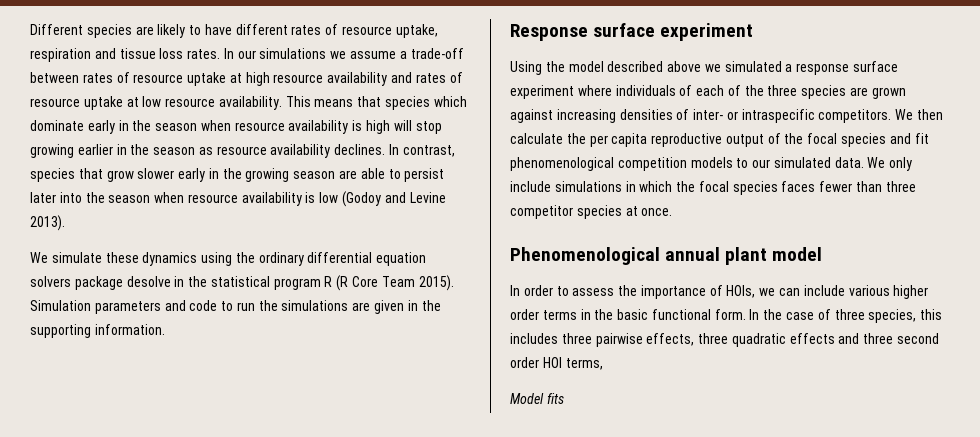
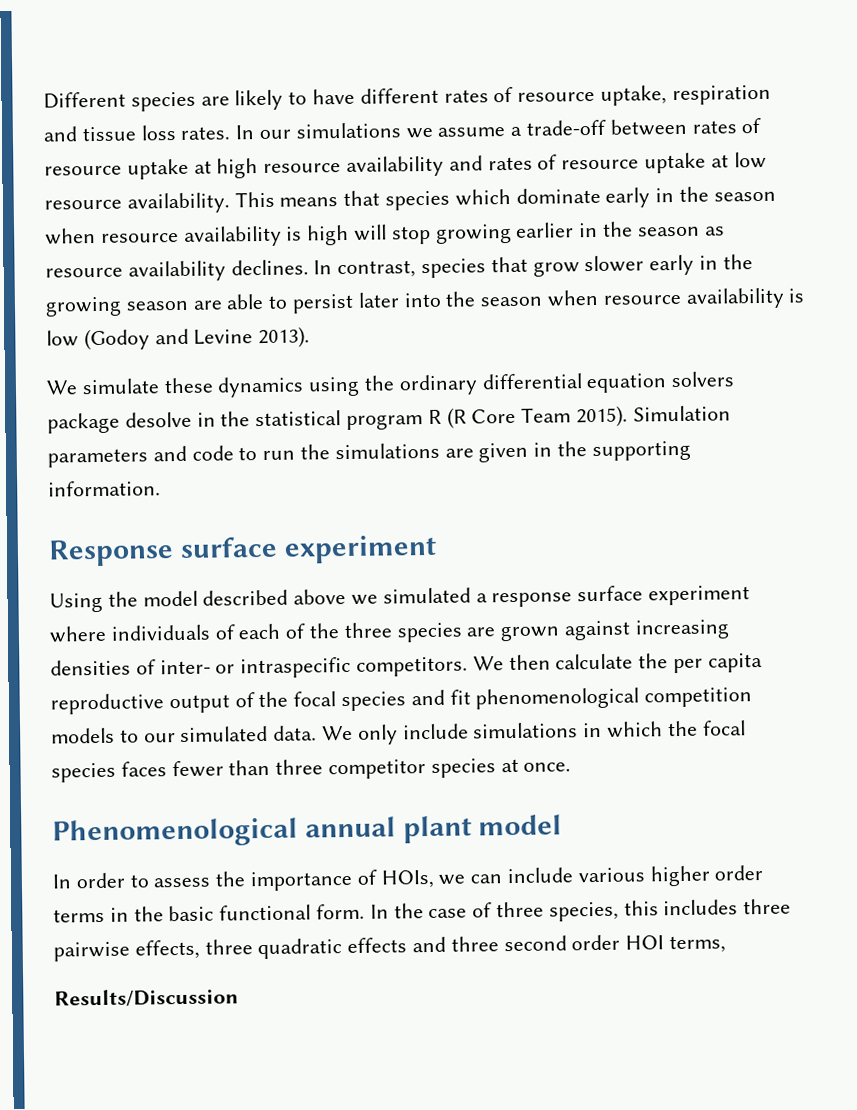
[510,393,564,404] Model fits -> [54,988,239,1008] Results/Discussion

